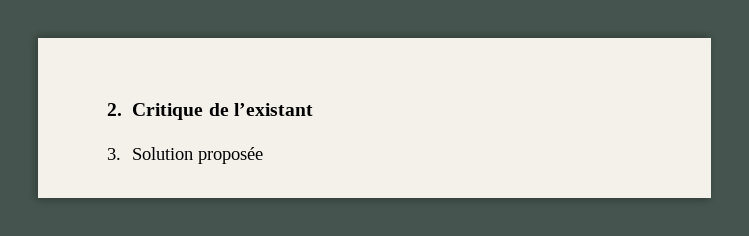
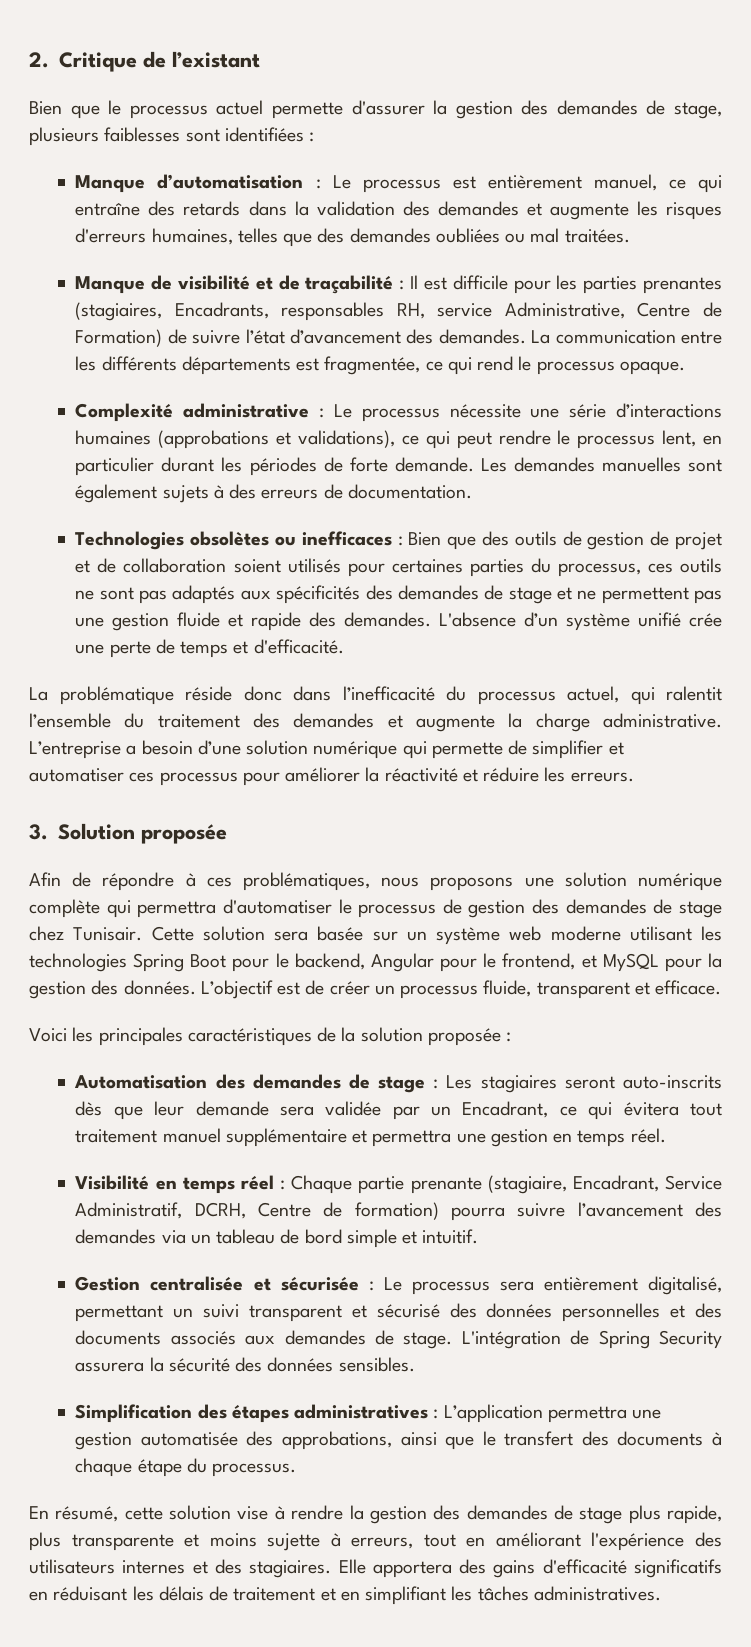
[107,147,264,164] 3. Solution proposée -> [29,100,722,119] [29,127,315,146] [75,174,723,193] [75,201,722,220] [75,228,630,247] [75,275,722,294] [75,302,722,321] [75,329,722,347] [75,356,686,375] [75,403,722,422] [75,430,722,449] [75,457,722,476] [75,484,472,503] [75,531,722,550] [75,558,722,577] [75,585,722,604] [75,612,722,631] [75,639,344,658] [29,686,722,705] [29,713,722,732] [29,740,624,759] [29,767,634,786] [29,823,227,844] [29,872,722,891] [29,899,722,918] [29,926,722,945] [29,953,722,972] [29,980,722,999] [29,1027,512,1046] [74,1074,722,1093] [75,1101,722,1120] [75,1128,666,1147] [75,1175,722,1194] [75,1202,722,1221] [75,1229,479,1248] [75,1276,723,1295] [75,1303,722,1322] [75,1330,722,1349] [75,1357,415,1372] [75,1404,662,1423] [75,1431,722,1450] [75,1458,297,1477] [29,1505,722,1524] [29,1532,722,1551] [29,1559,722,1578] [29,1586,661,1605] Bien que le processus actuel permette d'assurer la gestion des demandes de stage, plusieurs faiblesses sont identifiées : // Manque d’automatisation : Le processus est entièrement manuel, ce qui entraîne des retards dans la validation des demandes et augmente les risques d'erreurs humaines, telles que des demandes oubliées ou mal traitées. // Manque de visibilité et de traçabilité : Il est difficile pour les parties prenantes (stagiaires, Encadrants, responsables RH, service Administrative, Centre de Formation) de suivre l’état d’avancement des demandes. La communication entre les différents départements est fragmentée, ce qui rend le processus opaque. // Complexité administrative : Le processus nécessite une série d’interactions humaines (approbations et validations), ce qui peut rendre le processus lent, en particulier durant les périodes de forte demande. Les demandes manuelles sont également sujets à des erreurs de documentation. // Technologies obsolètes ou inefficaces : Bien que des outils de gestion de projet et de collaboration soient utilisés pour certaines parties du processus, ces outils ne sont pas adaptés aux spécificités des demandes de stage et ne permettent pas une gestion fluide et rapide des demandes. L'absence d’un système unifié crée une perte de temps et d'efficacité. // La problématique réside donc dans l’inefficacité du processus actuel, qui ralentit l’ensemble du traitement des demandes et augmente la charge administrative. L’entreprise a besoin d’une solution numérique qui permette de simplifier et automatiser ces processus pour améliorer la réactivité et réduire les erreurs. // 3. Solution proposée // Afin de répondre à ces problématiques, nous proposons une solution numérique complète qui permettra d'automatiser le processus de gestion des demandes de stage chez Tunisair. Cette solution sera basée sur un système web moderne utilisant les technologies Spring Boot pour le backend, Angular pour le frontend, et MySQL pour la gestion des données. L’objectif est de créer un processus fluide, transparent et efficace. // Voici les principales caractéristiques de la solution proposée : // Automatisation des demandes de stage : Les stagiaires seront auto-inscrits dès que leur demande sera validée par un Encadrant, ce qui évitera tout traitement manuel supplémentaire et permettra une gestion en temps réel. // Visibilité en temps réel : Chaque partie prenante (stagiaire, Encadrant, Service Administratif, DCRH, Centre de formation) pourra suivre l’avancement des demandes via un tableau de bord simple et intuitif. // Gestion centralisée et sécurisée : Le processus sera entièrement digitalisé, permettant un suivi transparent et sécurisé des données personnelles et des documents associés aux demandes de stage. L'intégration de Spring Security assurera la sécurité des données sensibles. // Simplification des étapes administratives : L’application permettra une gestion automatisée des approbations, ainsi que le transfert des documents à chaque étape du processus. // En résumé, cette solution vise à rendre la gestion des demandes de stage plus rapide, plus transparente et moins sujette à erreurs, tout en améliorant l'expérience des utilisateurs internes et des stagiaires. Elle apportera des gains d'efficacité significatifs en réduisant les délais de traitement et en simplifiant les tâches administratives.

